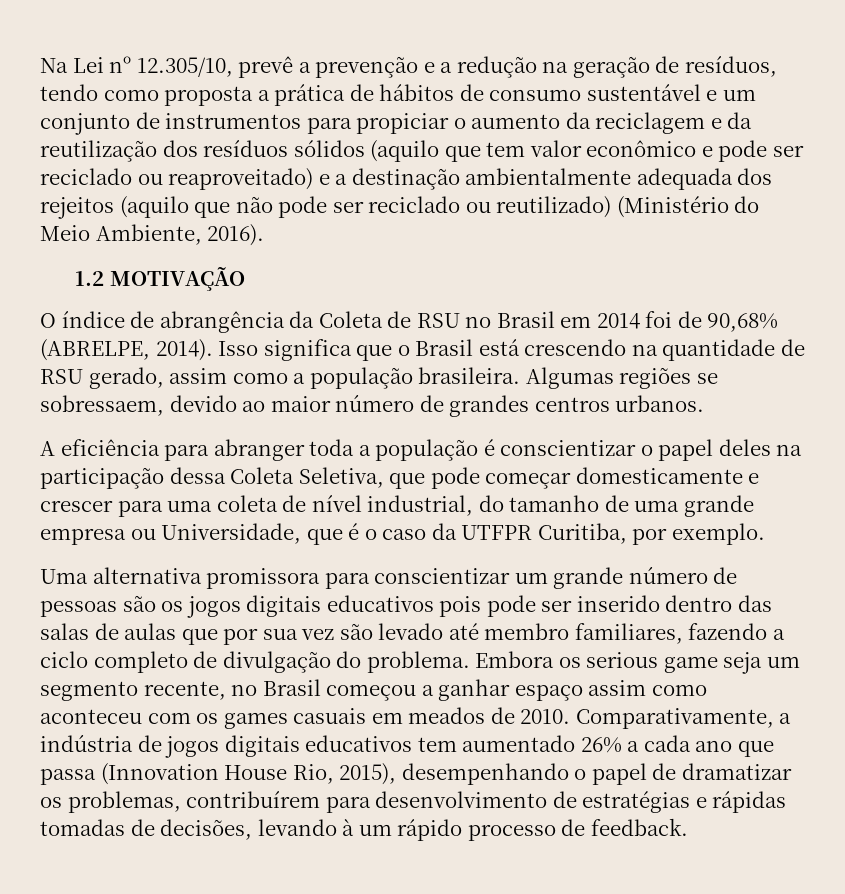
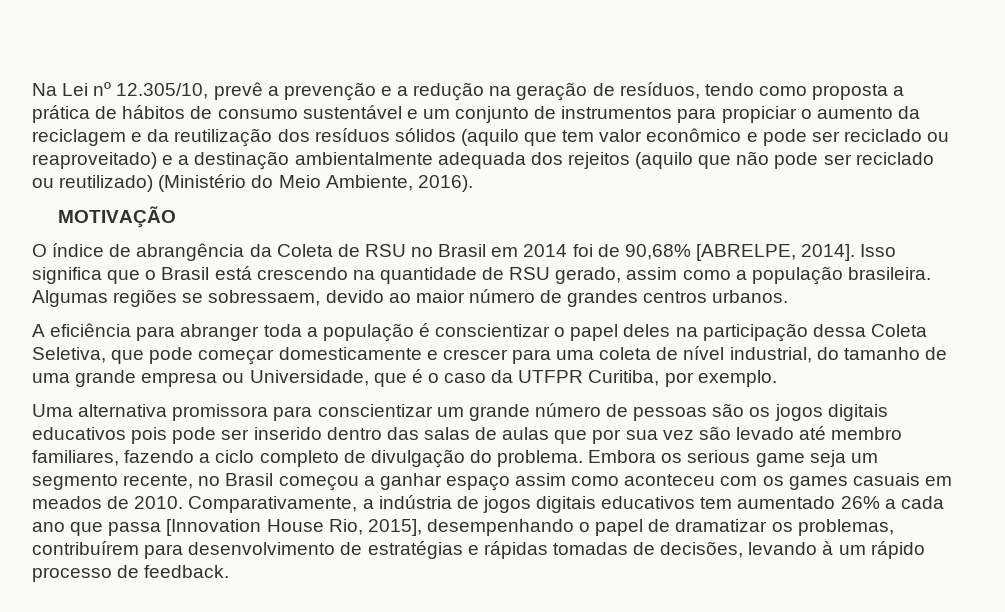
[75,271,105,286] 1.2 -> (473, 183) none
[40,339,213,361] (ABRELPE, 2014). -> [695,244,856,261] [ABRELPE, 2014].
[100,763,219,785] (Innovation -> [166,519,262,536] [Innovation
[339,763,397,785] 2015), -> [367,519,422,536] 2015],

